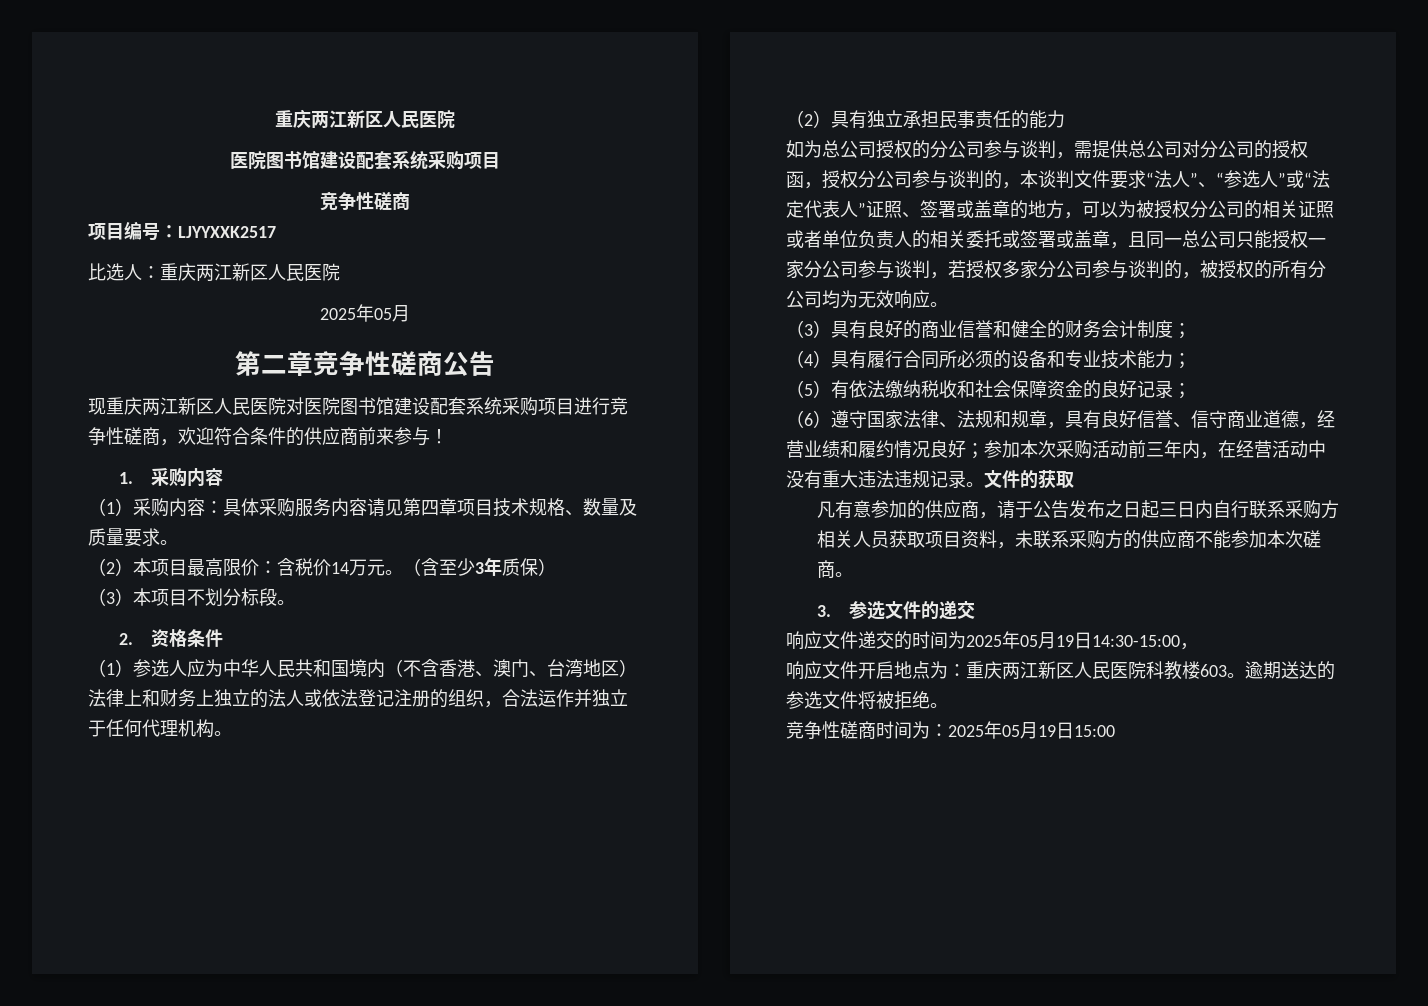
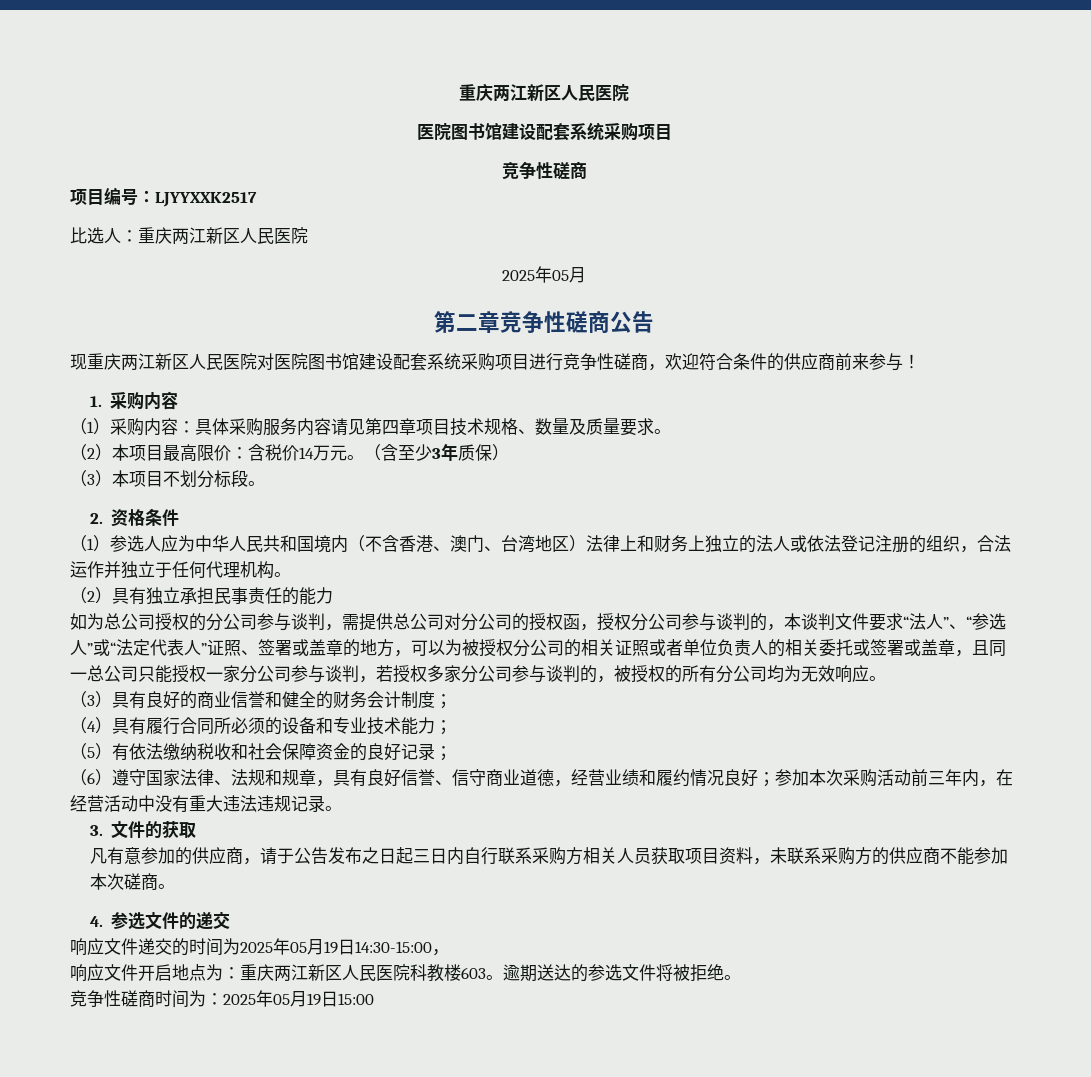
(984, 484) none -> [89,825,103,836] // 3.
[817,605,832,617] 3. -> [89,916,103,927] 4.

